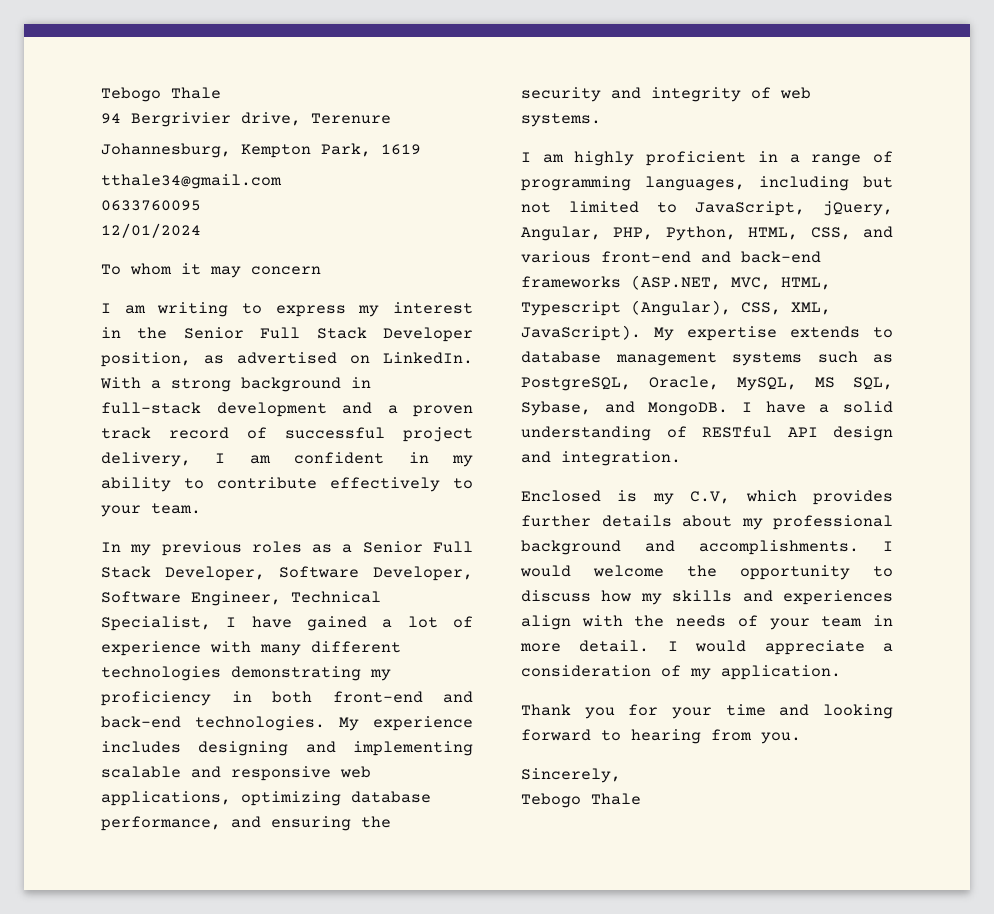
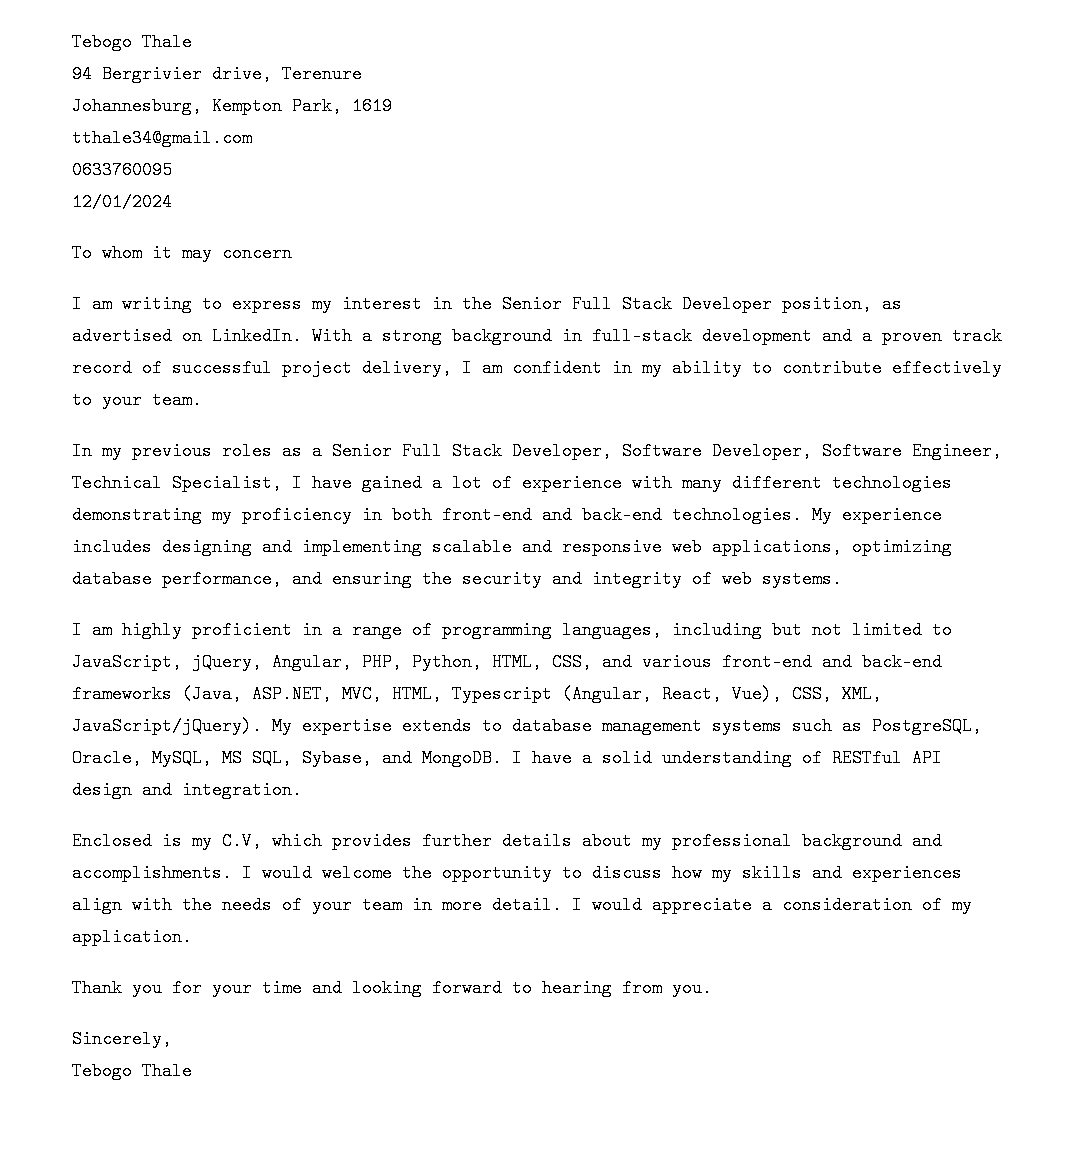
[631,275,721,290] (ASP.NET, -> [182,685,332,703] (Java, ASP.NET,
[631,300,731,316] (Angular), -> [562,685,782,703] (Angular, React, Vue),
[521,325,641,341] JavaScript). -> [72,717,262,735] JavaScript/jQuery).

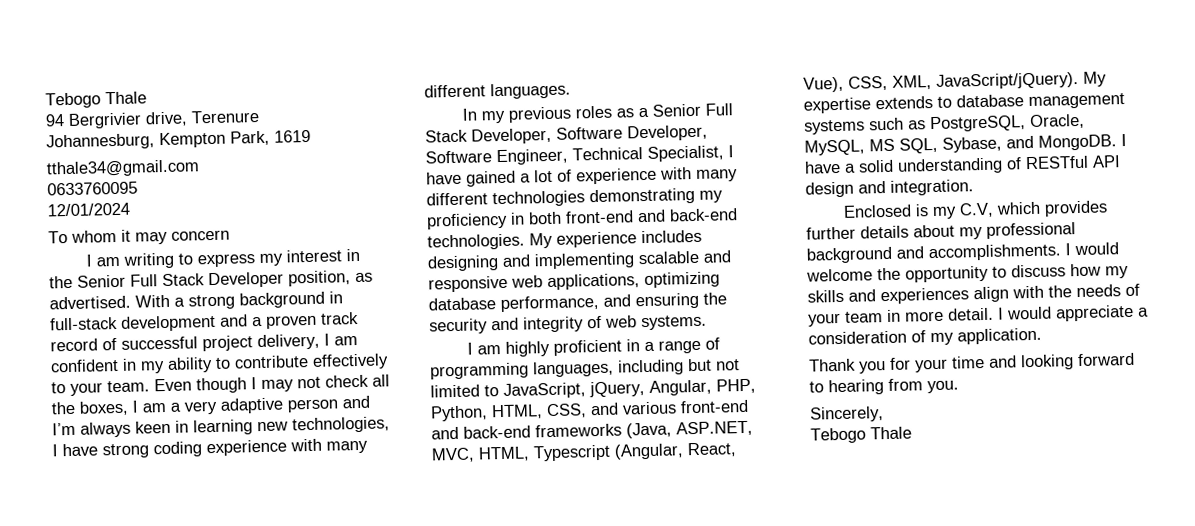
[72,327,302,345] advertised on LinkedIn. -> [49,295,131,310] advertised.
(202, 400) none -> [154,374,390,394] [51,395,370,416] [52,416,390,438] [52,438,368,459] [424,82,571,100] Even though I may not check all the boxes, I am a very adaptive person and I’m always keen in learning new technologies, I have strong coding experience with many different languages.

